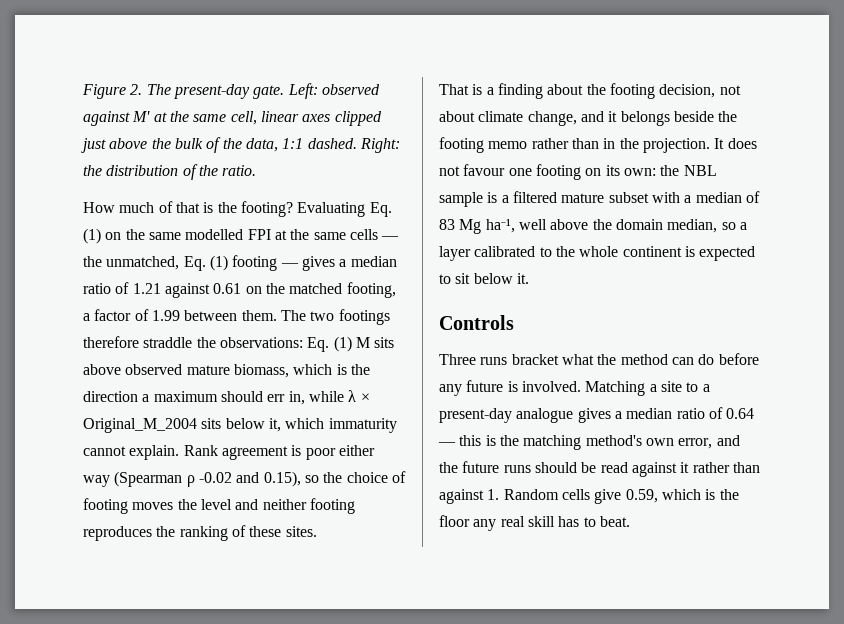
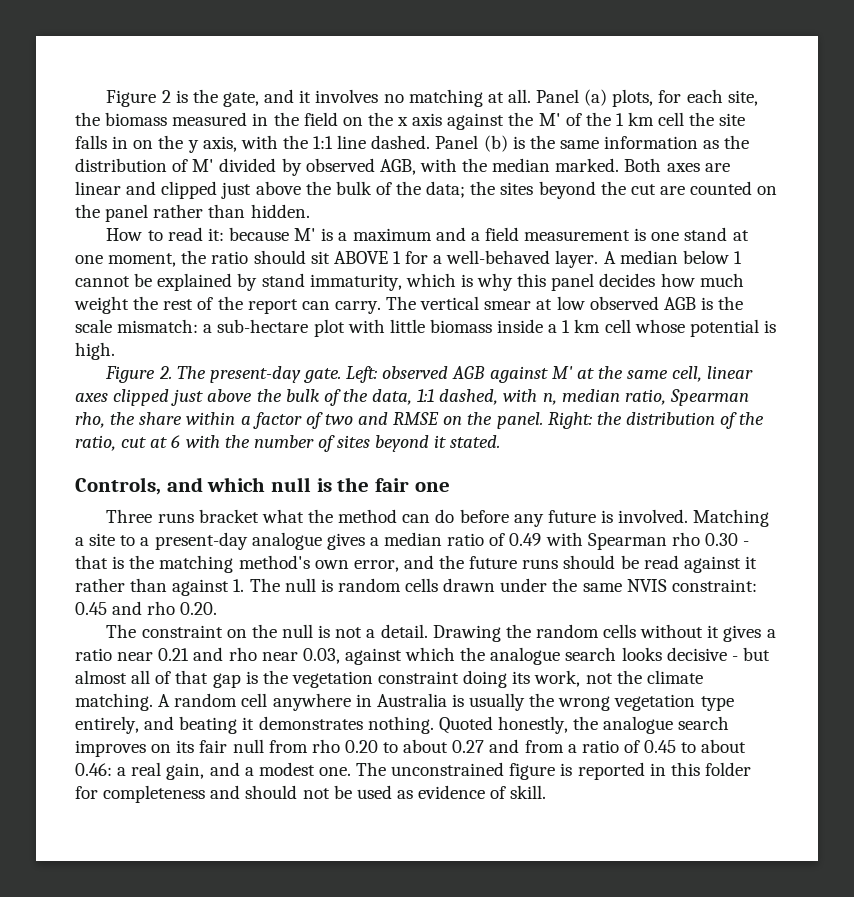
[82,84,126,99] Figure -> [106,89,758,107] [75,112,746,130] [75,135,750,153] [75,158,730,176] [75,181,778,199] [75,204,310,222] [106,227,749,241] [75,250,742,268] [75,273,744,291] [74,296,744,314] [75,319,776,337] [75,342,115,360] [105,366,156,383] Figure 2 is the gate, and it involves no matching at all. Panel (a) plots, for each site, the biomass measured in the field on the x axis against the M' of the 1 km cell the site falls in on the y axis, with the 1:1 line dashed. Panel (b) is the same information as the distribution of M' divided by observed AGB, with the median marked. Both axes are linear and clipped just above the bulk of the data; the sites beyond the cut are counted on the panel rather than hidden. // How to read it: because M' is a maximum and a field measurement is one stand at one moment, the ratio should sit ABOVE 1 for a well-behaved layer. A median below 1 cannot be explained by stand immaturity, which is why this panel decides how much weight the rest of the report can carry. The vertical smear at low observed AGB is the scale mismatch: a sub-hectare plot with little biomass inside a 1 km cell whose potential is high. // Figure
(380, 89) none -> [452,366,486,379] AGB
[307,138,357,149] dashed. -> [439,389,749,406] [75,412,543,429] dashed, with n, median ratio, Spearman rho, the share within a factor of two and RMSE on the panel.
[222,165,257,176] [83,201,392,217] [83,228,400,244] [83,255,397,271] [83,282,396,298] [83,309,390,325] [83,336,395,352] [83,364,370,378] [83,390,370,405] [83,418,397,433] [83,445,375,460] [83,471,406,487] [83,498,355,514] [83,525,317,541] [439,83,741,99] [439,111,738,126] [439,137,757,153] [439,164,717,180] [439,191,760,207] [439,219,747,234] [439,246,756,261] [439,273,529,284] [439,315,514,330] ratio. // How much of that is the footing? Evaluating Eq. (1) on the same modelled FPI at the same cells — the unmatched, Eq. (1) footing — gives a median ratio of 1.21 against 0.61 on the matched footing, a factor of 1.99 between them. The two footings therefore straddle the observations: Eq. (1) M sits above observed mature biomass, which is the direction a maximum should err in, while λ × Original_M_2004 sits below it, which immaturity cannot explain. Rank agreement is poor either way (Spearman ρ -0.02 and 0.15), so the choice of footing moves the level and neither footing reproduces the ranking of these sites. // That is a finding about the footing decision, not about climate change, and it belongs beside the footing memo rather than in the projection. It does not favour one footing on its own: the NBL sample is a filtered mature subset with a median of 83 Mg ha⁻¹, well above the domain median, so a layer calibrated to the whole continent is expected to sit below it. // Controls -> [75,435,501,452] [75,477,450,495] ratio, cut at 6 with the number of sites beyond it stated. // Controls, and which null is the fair one
[726,408,755,419] [438,435,482,446] 0.64 — this -> [509,532,750,550] [75,555,108,569] 0.49 with Spearman rho 0.30 - that
[503,489,739,504] [439,515,630,531] Random cells give 0.59, which is the floor any real skill has to beat. -> [249,578,757,592] [75,601,218,615] [106,624,776,642] [75,647,770,665] [75,670,703,688] [75,693,734,711] [75,716,730,734] [75,739,747,757] [75,762,751,780] [75,785,547,803] The null is random cells drawn under the same NVIS constraint: 0.45 and rho 0.20. // The constraint on the null is not a detail. Drawing the random cells without it gives a ratio near 0.21 and rho near 0.03, against which the analogue search looks decisive - but almost all of that gap is the vegetation constraint doing its work, not the climate matching. A random cell anywhere in Australia is usually the wrong vegetation type entirely, and beating it demonstrates nothing. Quoted honestly, the analogue search improves on its fair null from rho 0.20 to about 0.27 and from a ratio of 0.45 to about 0.46: a real gain, and a modest one. The unconstrained figure is reported in this folder for completeness and should not be used as evidence of skill.

